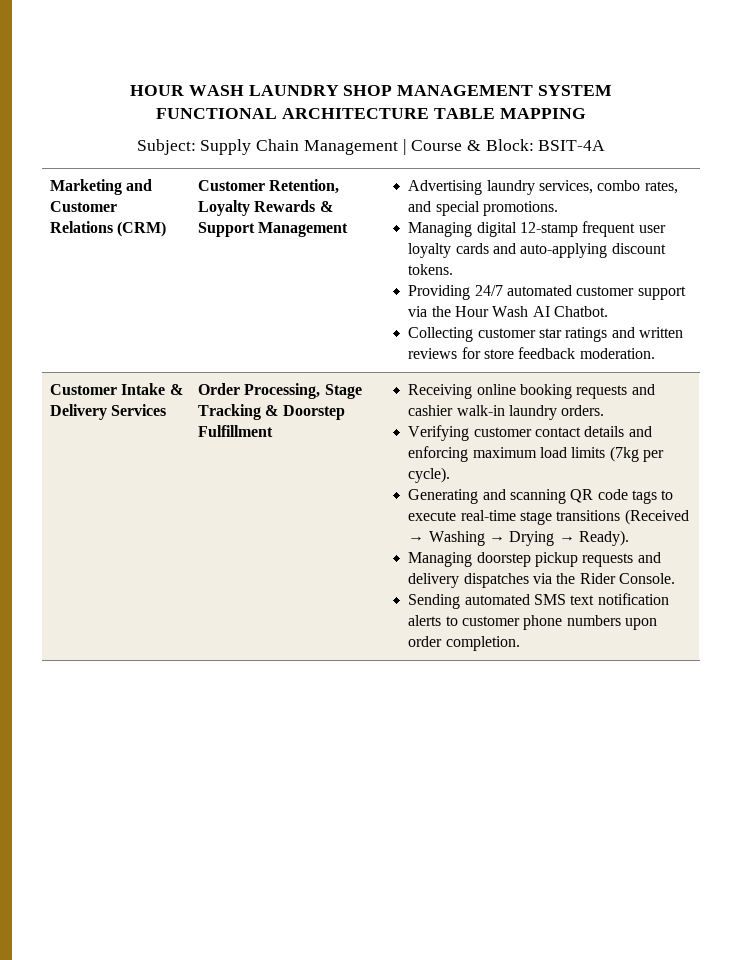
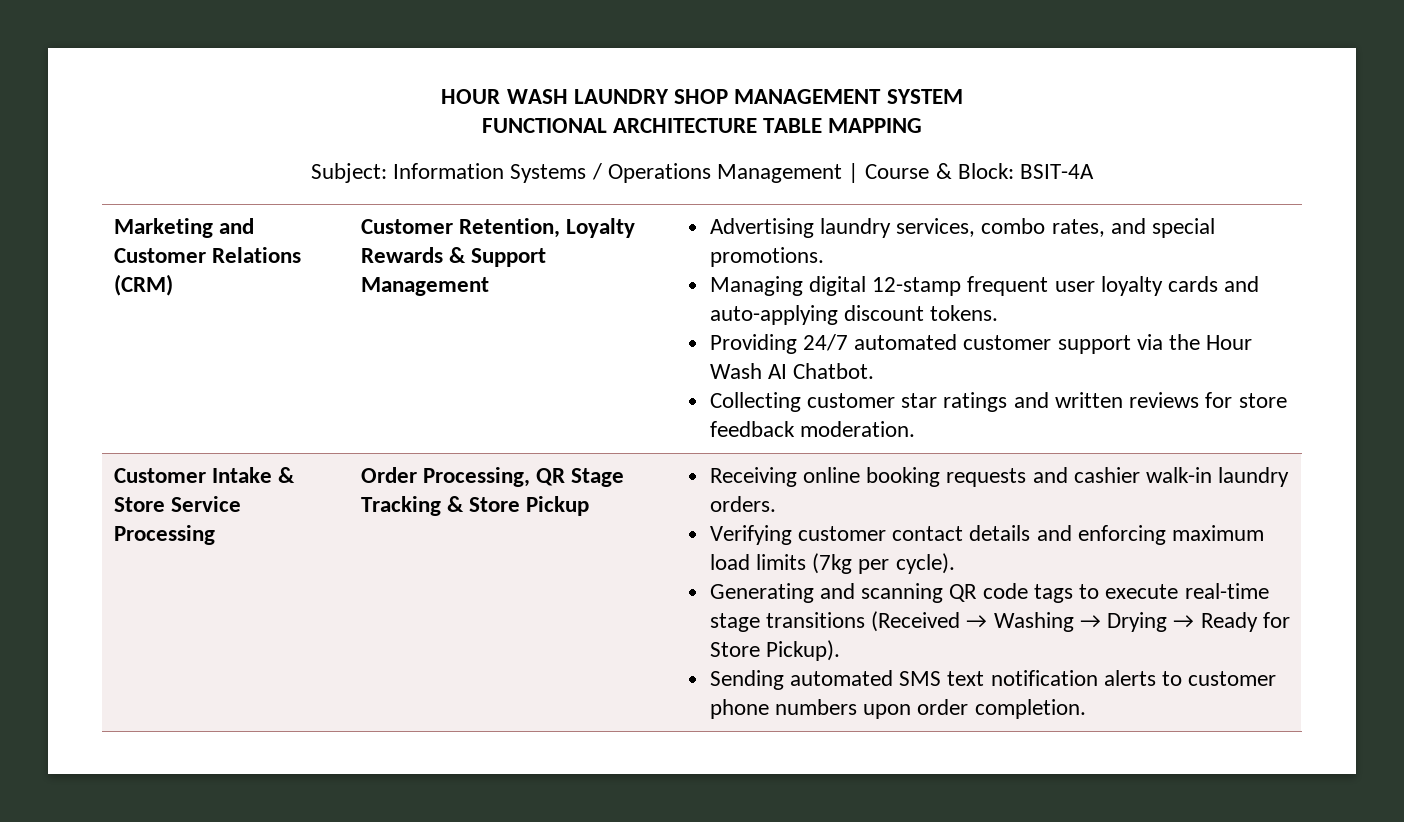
[200,139,300,155] Supply Chain -> [393,163,711,183] Information Systems / Operations
[49,404,167,420] Delivery Services -> [113,496,241,512] [113,525,215,545] Store Service Processing
(321, 391) none -> [535,468,565,486] QR
[282,405,345,420] [197,425,273,437] Doorstep Fulfillment -> [468,496,590,516] Store Pickup
[579,530,630,546] [408,552,661,567] [408,573,676,588] Ready). // Managing doorstep pickup requests and delivery dispatches via the Rider Console. -> [1200,612,1290,632] [709,640,841,661] Ready for Store Pickup).

